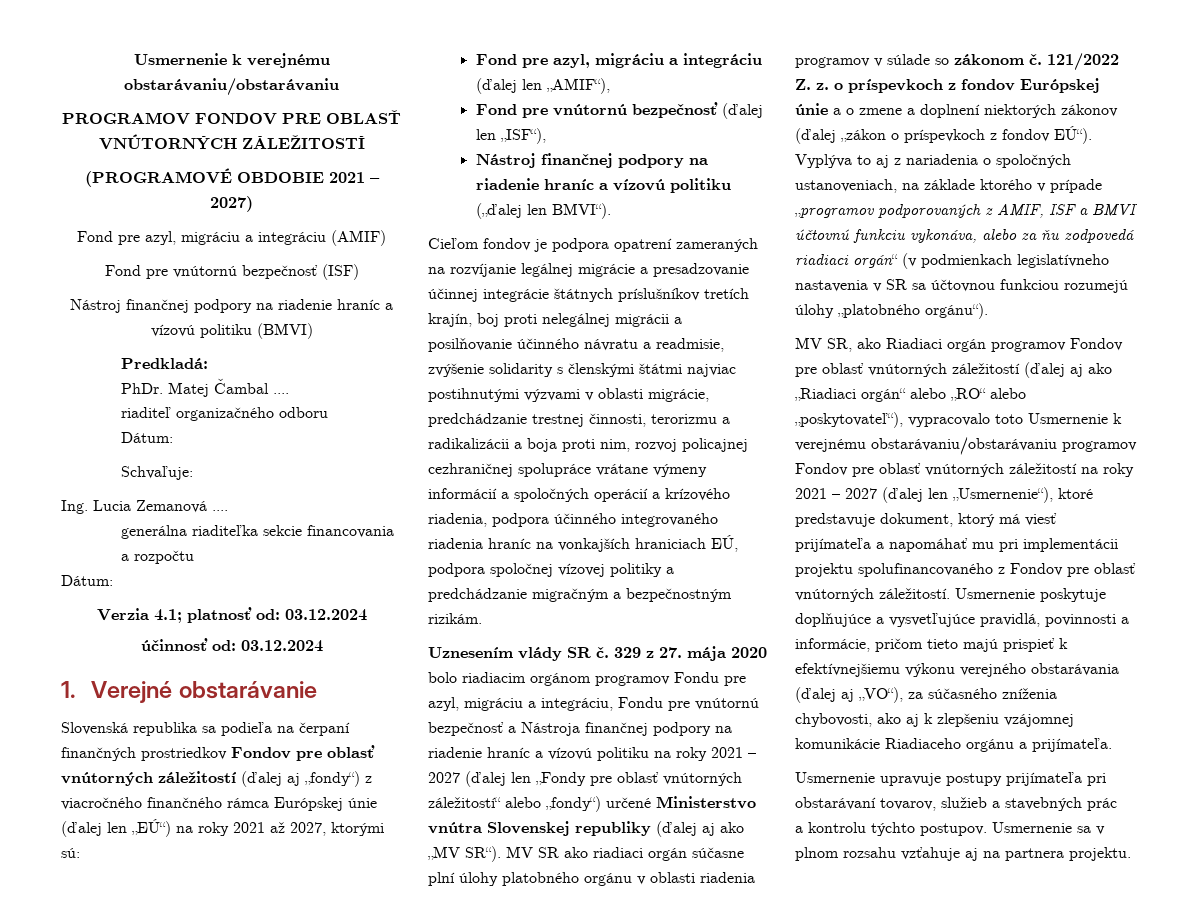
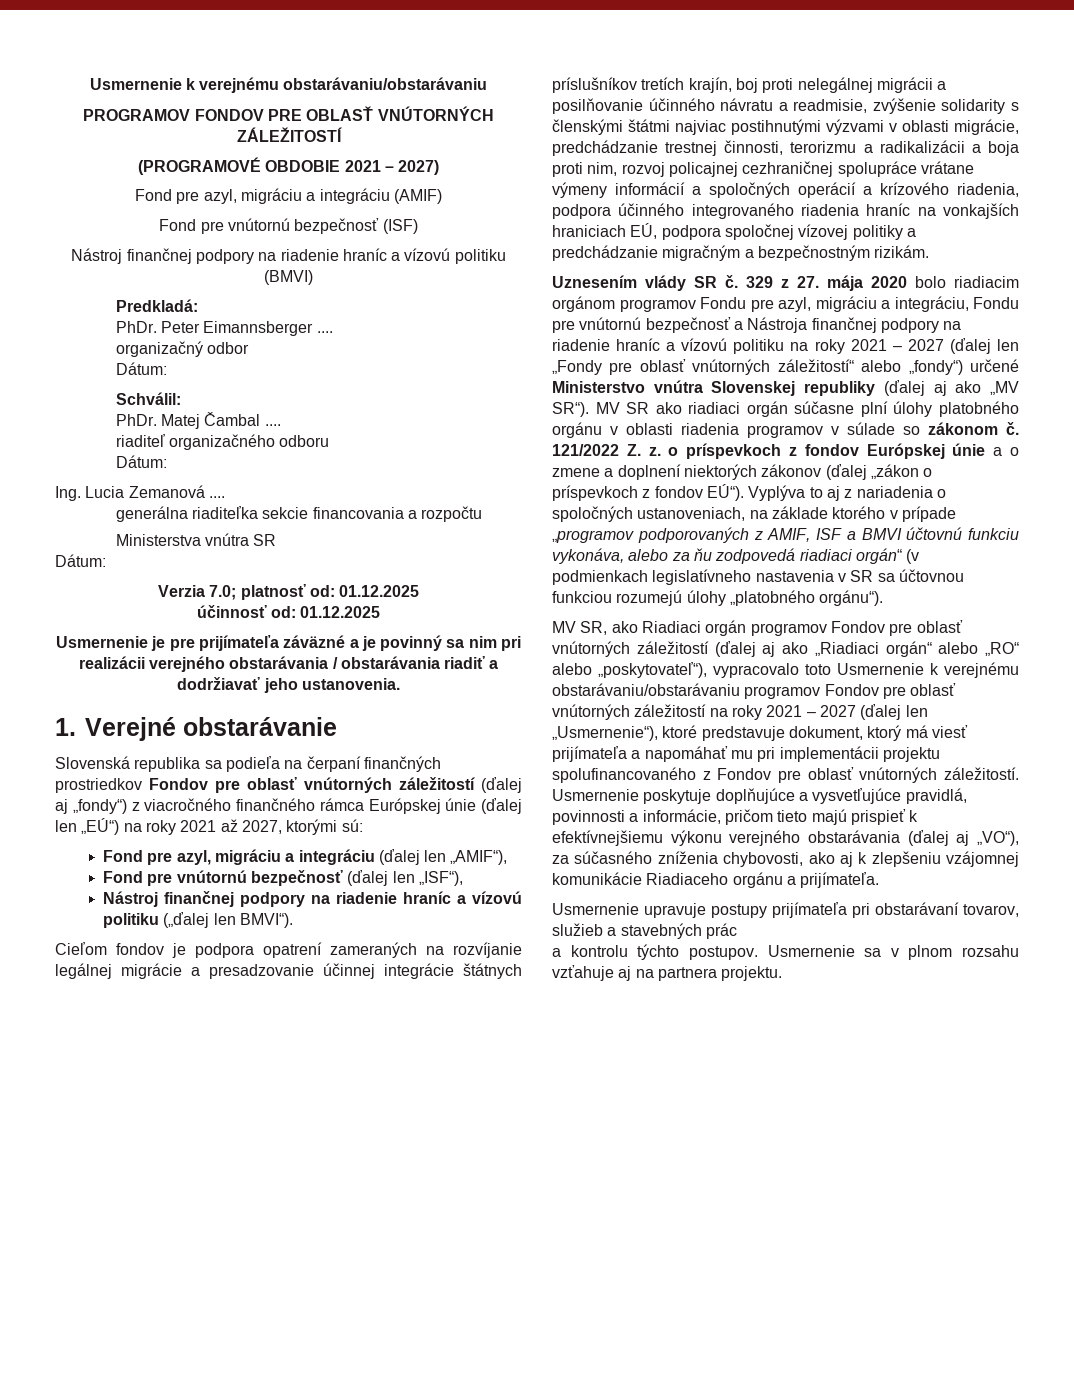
(209, 363) none -> [115,321,333,336] [115,341,249,357] [115,362,167,375] [115,392,181,405] // PhDr. Peter Eimannsberger .... // organizačný odbor // Dátum: // Schválil:
[121,466,194,480] // Schvaľuje: -> (167, 461) none
(195, 557) none -> [115,533,277,546] // Ministerstva vnútra SR
[153,609,182,623] 4.1; -> [209,585,237,600] 7.0;
[284,609,367,621] 03.12.2024 -> [339,585,420,597] 01.12.2025
[240,640,323,652] 03.12.2024 -> [300,606,381,618] [55,635,522,651] [78,656,499,672] [177,677,400,693] 01.12.2025 // Usmernenie je pre prijímateľa záväzné a je povinný sa nim pri realizácii verejného obstarávania / obstarávania riadiť a dodržiavať jeho ustanovenia.

